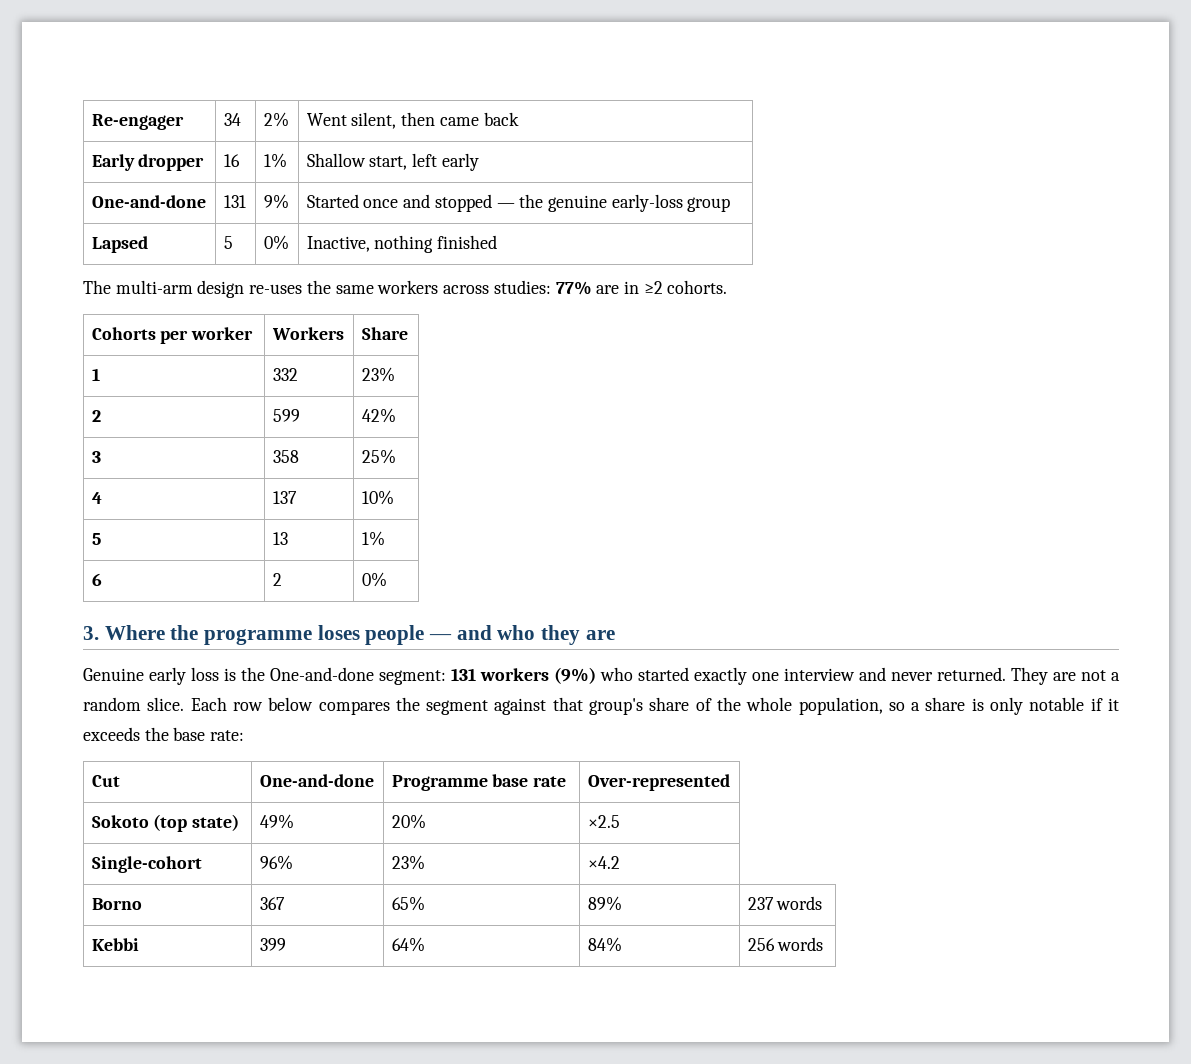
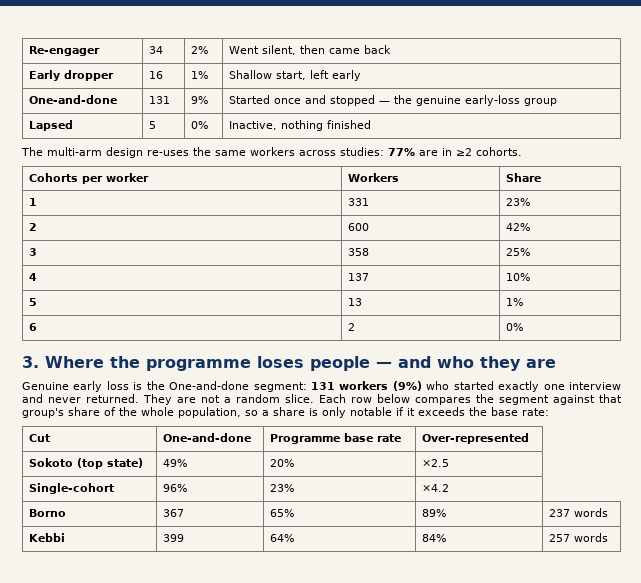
[272,368,298,381] 332 -> [348,198,370,206] 331
[272,409,300,422] 599 -> [348,223,370,231] 600
[747,938,775,951] 256 -> [549,534,571,542] 257

